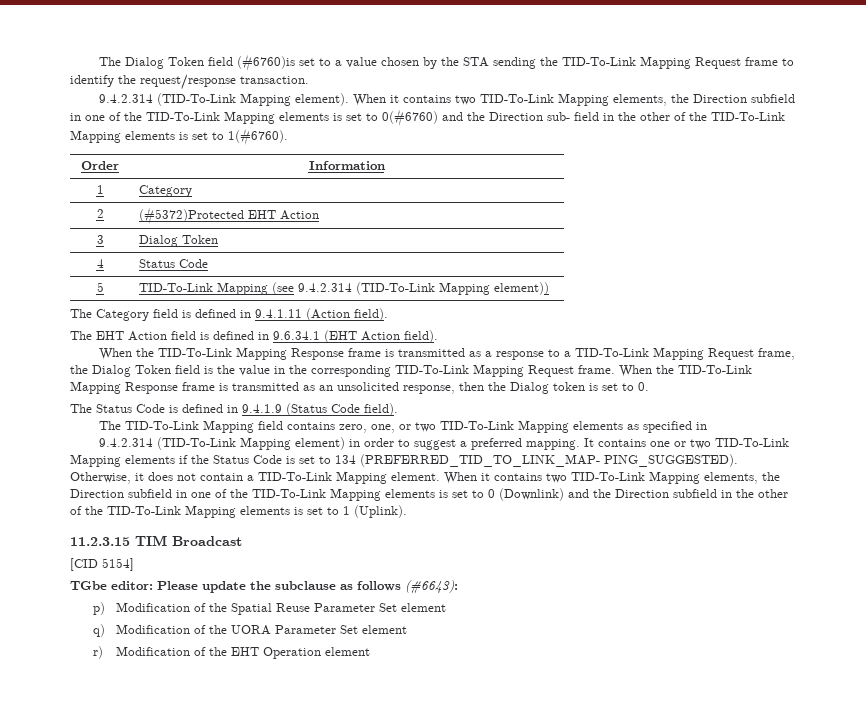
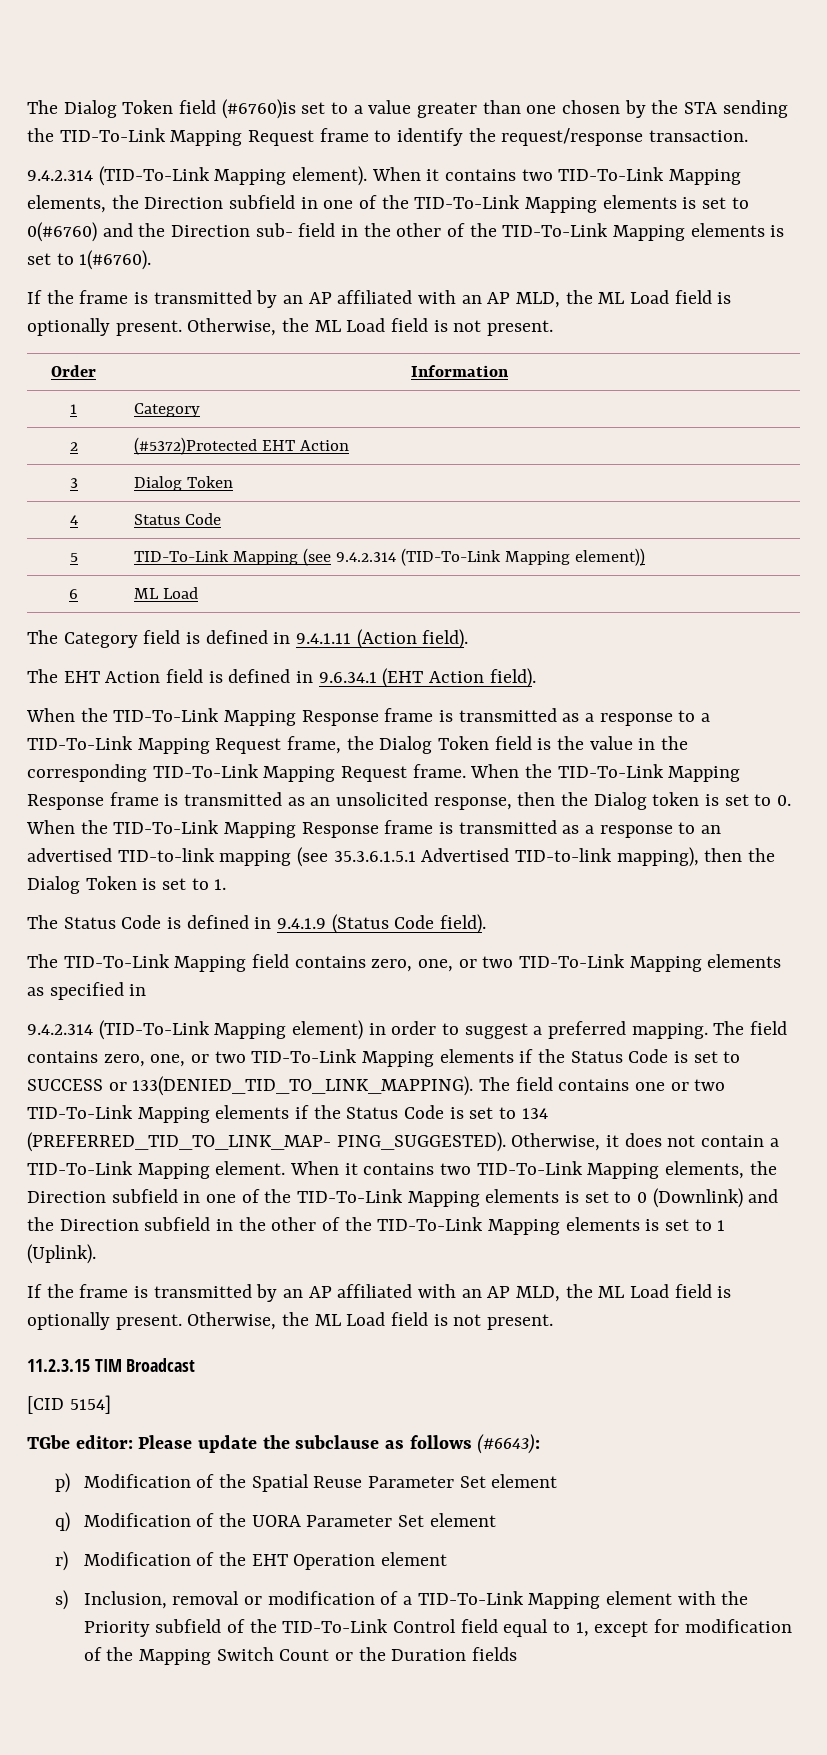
(377, 62) none -> [417,100,557,118] greater than one
(288, 136) none -> [27,290,732,308] [27,318,554,336] // If the frame is transmitted by an AP affiliated with an AP MLD, the ML Load field is optionally present. Otherwise, the ML Load field is not present.
(550, 288) none -> [69,589,78,599] [133,587,198,599] // 6 | ML Load
(649, 386) none -> [26,820,722,838] [27,847,776,867] [27,876,227,894] When the TID-To-Link Mapping Response frame is transmitted as a response to an advertised TID-to-link mapping (see 35.3.6.1.5.1 Advertised TID-to-link mapping), then the Dialog Token is set to 1.
[583,438,594,447] It -> [713,1021,788,1035] [27,1049,741,1067] [27,1076,553,1096] The field contains zero, one, or two TID-To-Link Mapping elements if the Status Code is set to SUCCESS or 133(DENIED_TID_TO_LINK_MAPPING). The field
(407, 511) none -> [27,1284,732,1302] [27,1312,554,1330] // If the frame is transmitted by an AP affiliated with an AP MLD, the ML Load field is optionally present. Otherwise, the ML Load field is not present.
(371, 651) none -> [55,1590,749,1610] [83,1619,792,1637] [83,1647,517,1665] // s) Inclusion, removal or modification of a TID-To-Link Mapping element with the Priority subfield of the TID-To-Link Control field equal to 1, except for modification of the Mapping Switch Count or the Duration fields

